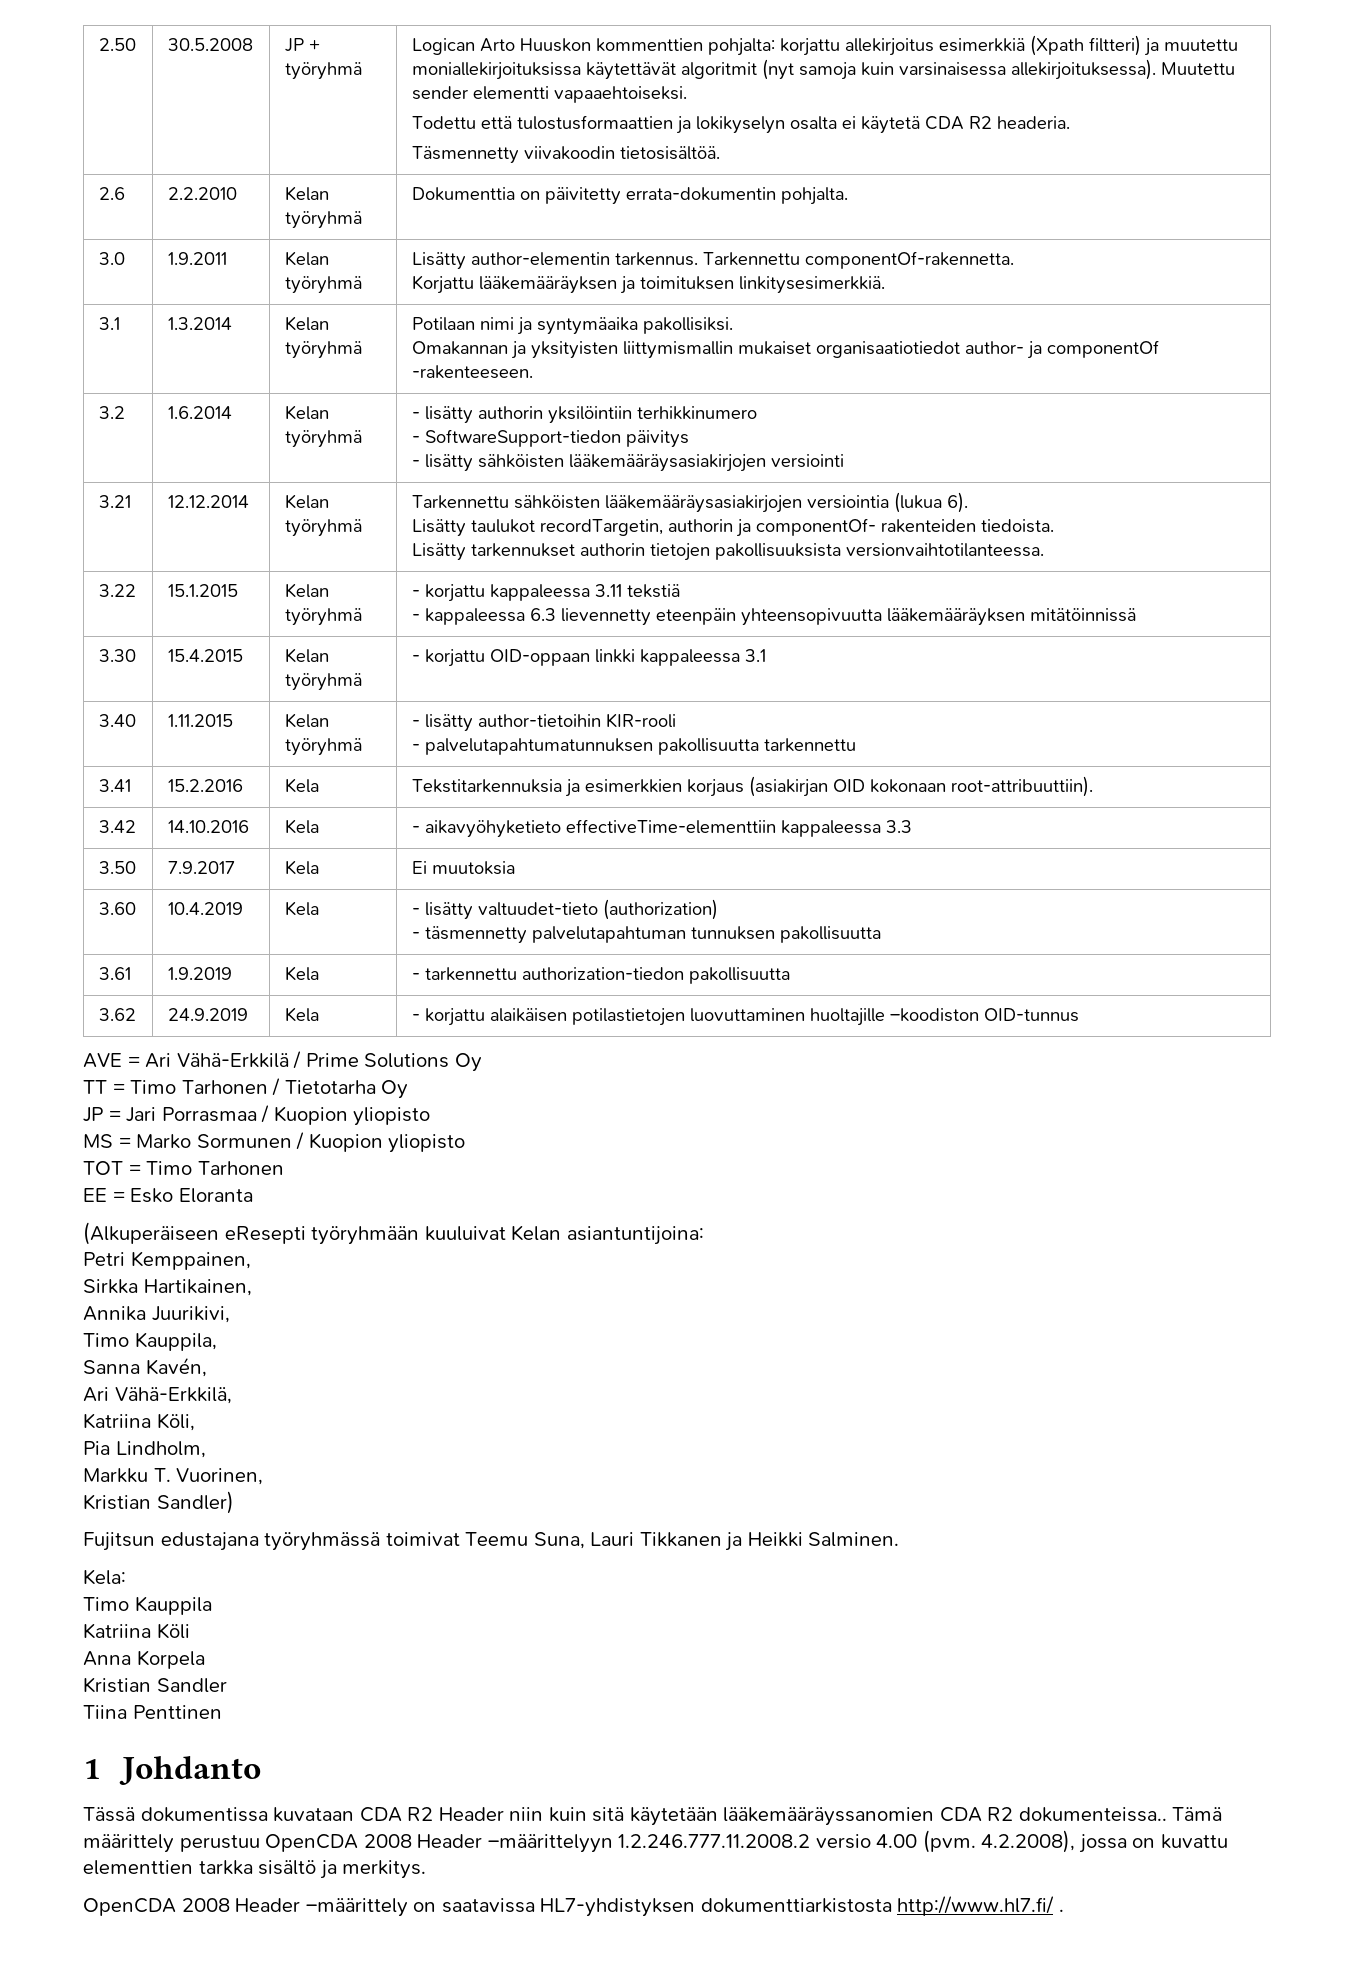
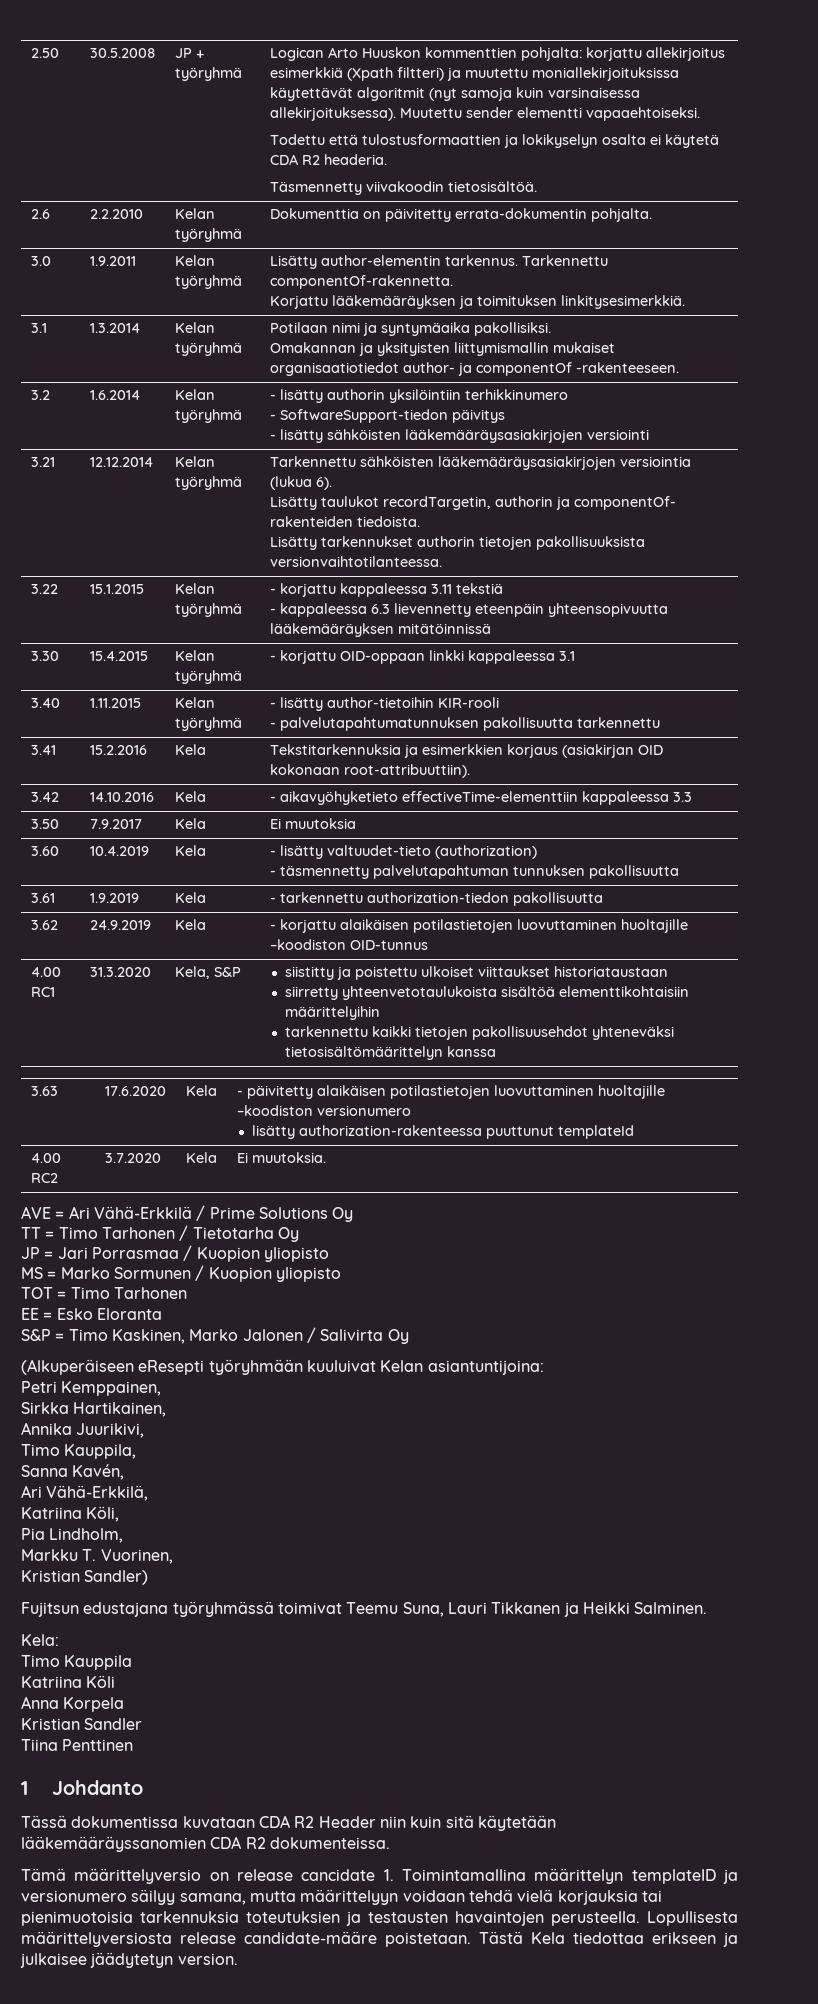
(1079, 1015) none -> [30,967,61,977] [30,987,55,997] [89,967,151,977] [174,966,241,979] [285,966,669,980] [285,986,690,1000] [285,1006,381,1020] [285,1026,675,1040] [285,1046,497,1060] [30,1086,58,1096] [104,1086,166,1096] [185,1085,217,1096] [236,1085,665,1099] [236,1105,411,1116] [252,1125,635,1139] [30,1153,61,1163] [30,1173,58,1183] [104,1153,161,1163] [185,1152,217,1163] [236,1152,326,1163] // 4.00 RC1 | 31.3.2020 | Kela, S&P | siistitty ja poistettu ulkoiset viittaukset historiataustaan // siirretty yhteenvetotaulukoista sisältöä elementtikohtaisiin määrittelyihin // tarkennettu kaikki tietojen pakollisuusehdot yhteneväksi tietosisältömäärittelyn kanssa // 3.63 | 17.6.2020 | Kela | - päivitetty alaikäisen potilastietojen luovuttaminen huoltajille –koodiston versionumero // lisätty authorization-rakenteessa puuttunut templateId // 4.00 RC2 | 3.7.2020 | Kela | Ei muutoksia.
(253, 1195) none -> [21,1327,409,1344] // S&P = Timo Kaskinen, Marko Jalonen / Salivirta Oy
[1018,1807,1223,1822] [83,1830,1228,1853] [83,1860,427,1879] [83,1896,1064,1917] dokumenteissa.. Tämä määrittely perustuu OpenCDA 2008 Header –määrittelyyn 1.2.246.777.11.2008.2 versio 4.00 (pvm. 4.2.2008), jossa on kuvattu elementtien tarkka sisältö ja merkitys. // OpenCDA 2008 Header –määrittely on saatavissa HL7-yhdistyksen dokumenttiarkistosta http://www.hl7.fi/ . -> [269,1837,390,1849] [21,1868,738,1884] [21,1889,662,1905] [21,1911,738,1926] [21,1931,738,1947] [20,1952,238,1968] dokumenteissa. // Tämä määrittelyversio on release cancidate 1. Toimintamallina määrittelyn templateID ja versionumero säilyy samana, mutta määrittelyyn voidaan tehdä vielä korjauksia tai pienimuotoisia tarkennuksia toteutuksien ja testausten havaintojen perusteella. Lopullisesta määrittelyversiosta release candidate-määre poistetaan. Tästä Kela tiedottaa erikseen ja julkaisee jäädytetyn version.

